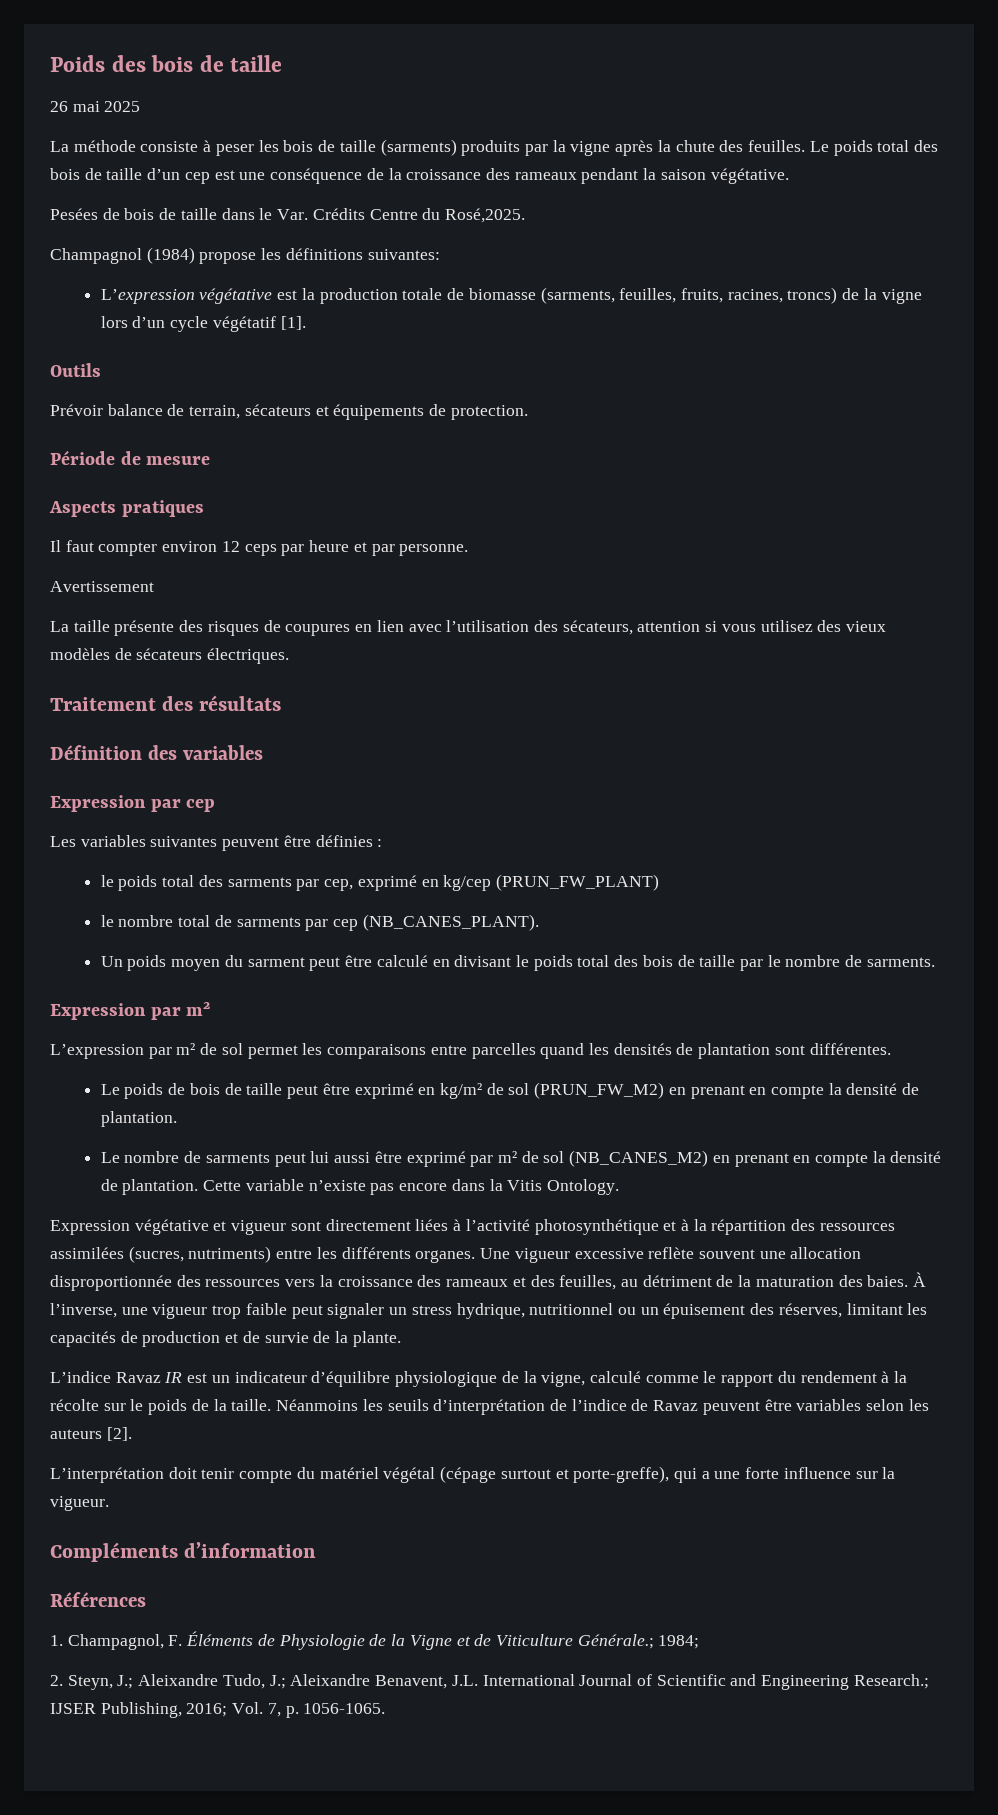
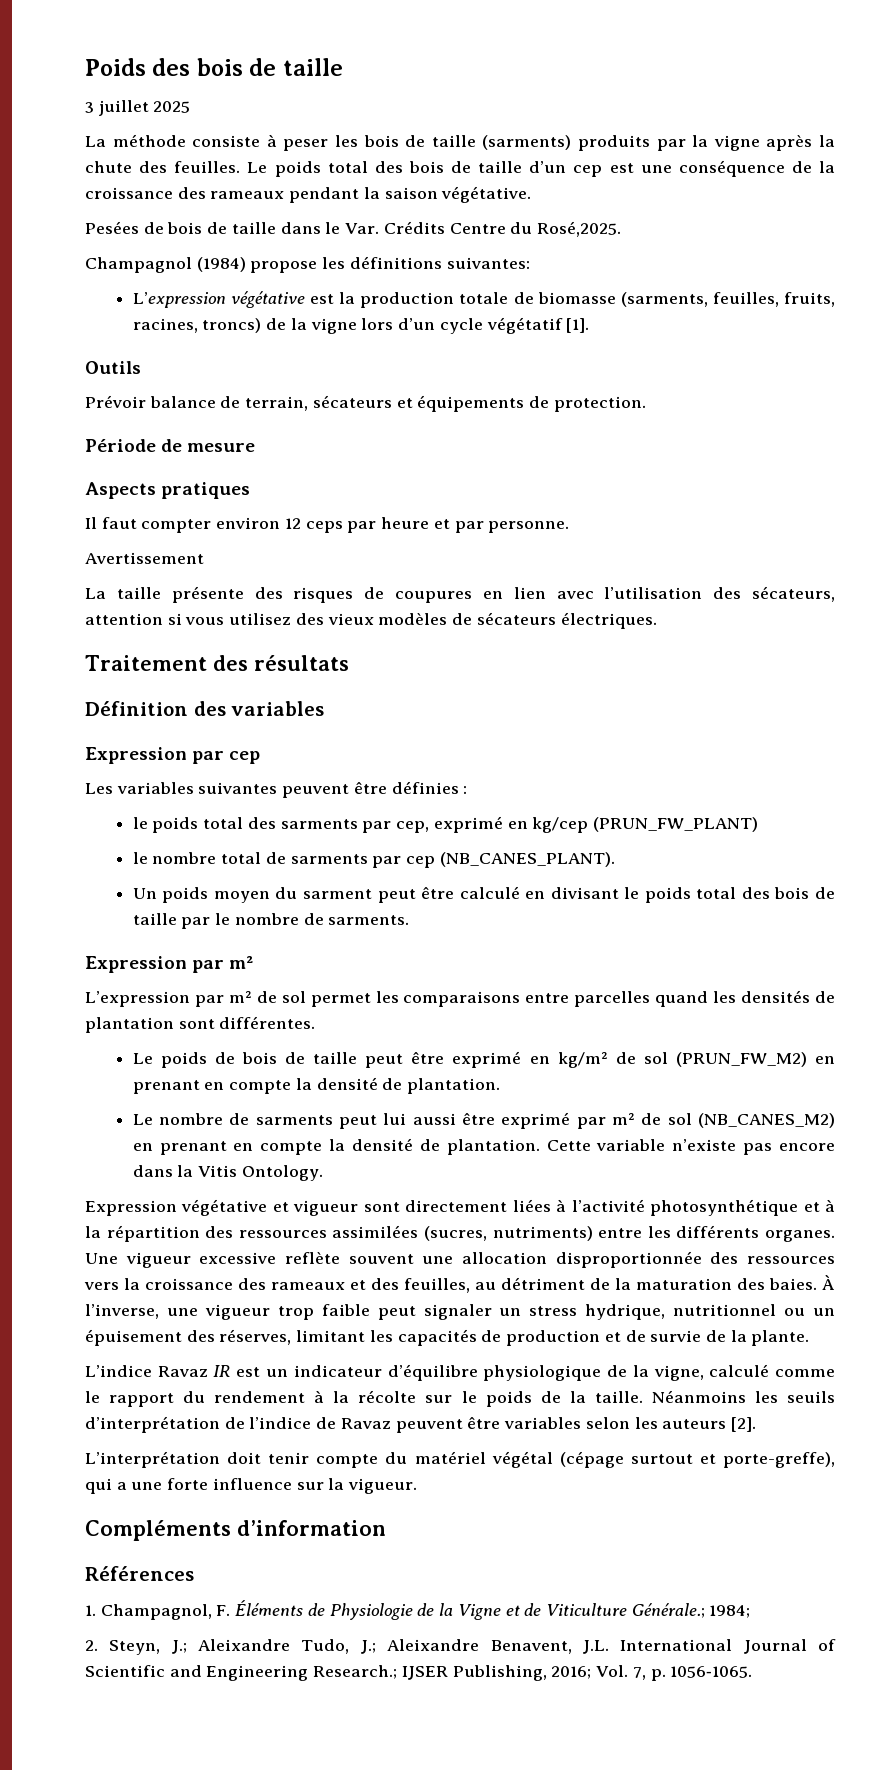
[50,101,100,112] 26 mai -> [85,100,149,116] 3 juillet

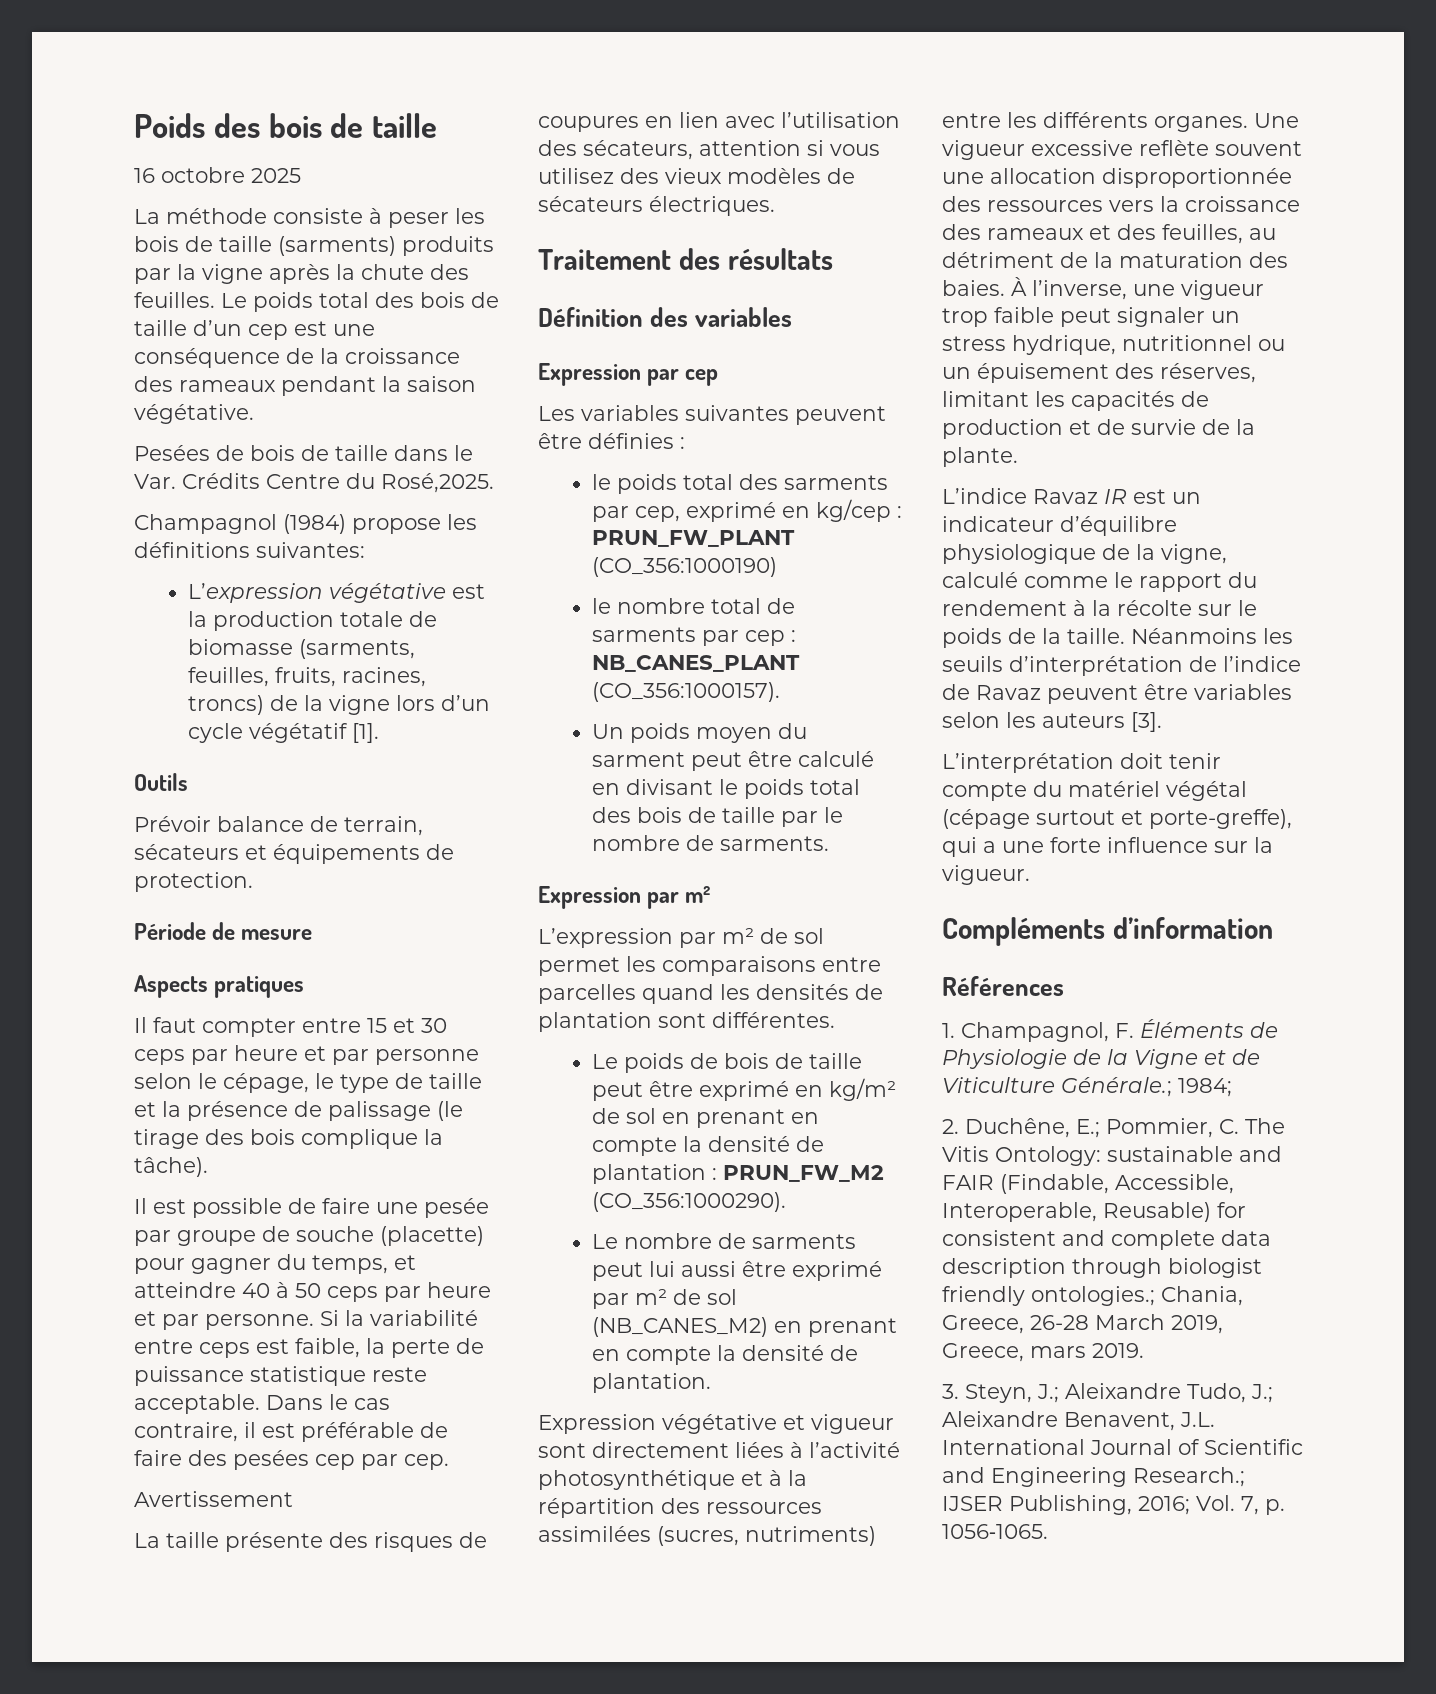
[85,100,149,116] 3 juillet -> [134,167,245,183] 16 octobre
[216,517,301,529] environ 12 -> [302,1018,447,1033] [134,1045,479,1065] [134,1073,482,1093] [134,1101,463,1121] [134,1129,443,1149] [134,1157,208,1177] [134,1198,489,1218] [134,1226,484,1246] [134,1254,416,1274] [134,1282,321,1298] entre 15 et 30 ceps par heure et par personne selon le cépage, le type de taille et la présence de palissage (le tirage des bois complique la tâche). // Il est possible de faire une pesée par groupe de souche (placette) pour gagner du temps, et atteindre 40 à 50
(570, 527) none -> [320,1310,478,1326] [134,1338,484,1358] [134,1366,427,1386] [134,1394,390,1414] [134,1422,448,1442] [134,1450,449,1470] Si la variabilité entre ceps est faible, la perte de puissance statistique reste acceptable. Dans le cas contraire, il est préférable de faire des pesées cep par cep.
[593,817,759,832] (PRUN_FW_PLANT) -> [896,506,902,518] [591,530,795,547] [591,557,777,577] : PRUN_FW_PLANT (CO_356:1000190)
[439,852,615,867] (NB_CANES_PLANT). -> [790,630,796,642] [591,655,800,672] [591,682,780,702] : NB_CANES_PLANT (CO_356:1000157).
[675,1052,835,1067] [132,1077,501,1094] (PRUN_FW_M2) en prenant en compte la densité de plantation. -> [661,1109,819,1128] [591,1136,824,1156] [591,1164,884,1184] [591,1192,786,1212] en prenant en compte la densité de plantation : PRUN_FW_M2 (CO_356:1000290).
[546,1139,836,1155] [132,1165,323,1181] Cette variable n’existe pas encore dans la Vitis Ontology. -> (711, 1383) none
[730,1417,756,1432] [2]. -> [1131,712,1162,732] [3].
(98, 1645) none -> [965,1118,1285,1138] [942,1146,1282,1166] [942,1174,1234,1194] [942,1202,1246,1222] [942,1230,1271,1250] [942,1258,1262,1278] [942,1286,1243,1306] [942,1314,1223,1334] [942,1343,1144,1362] [942,1384,959,1399] Duchêne, E.; Pommier, C. The Vitis Ontology: sustainable and FAIR (Findable, Accessible, Interoperable, Reusable) for consistent and complete data description through biologist friendly ontologies.; Chania, Greece, 26-28 March 2019, Greece, mars 2019. // 3.

